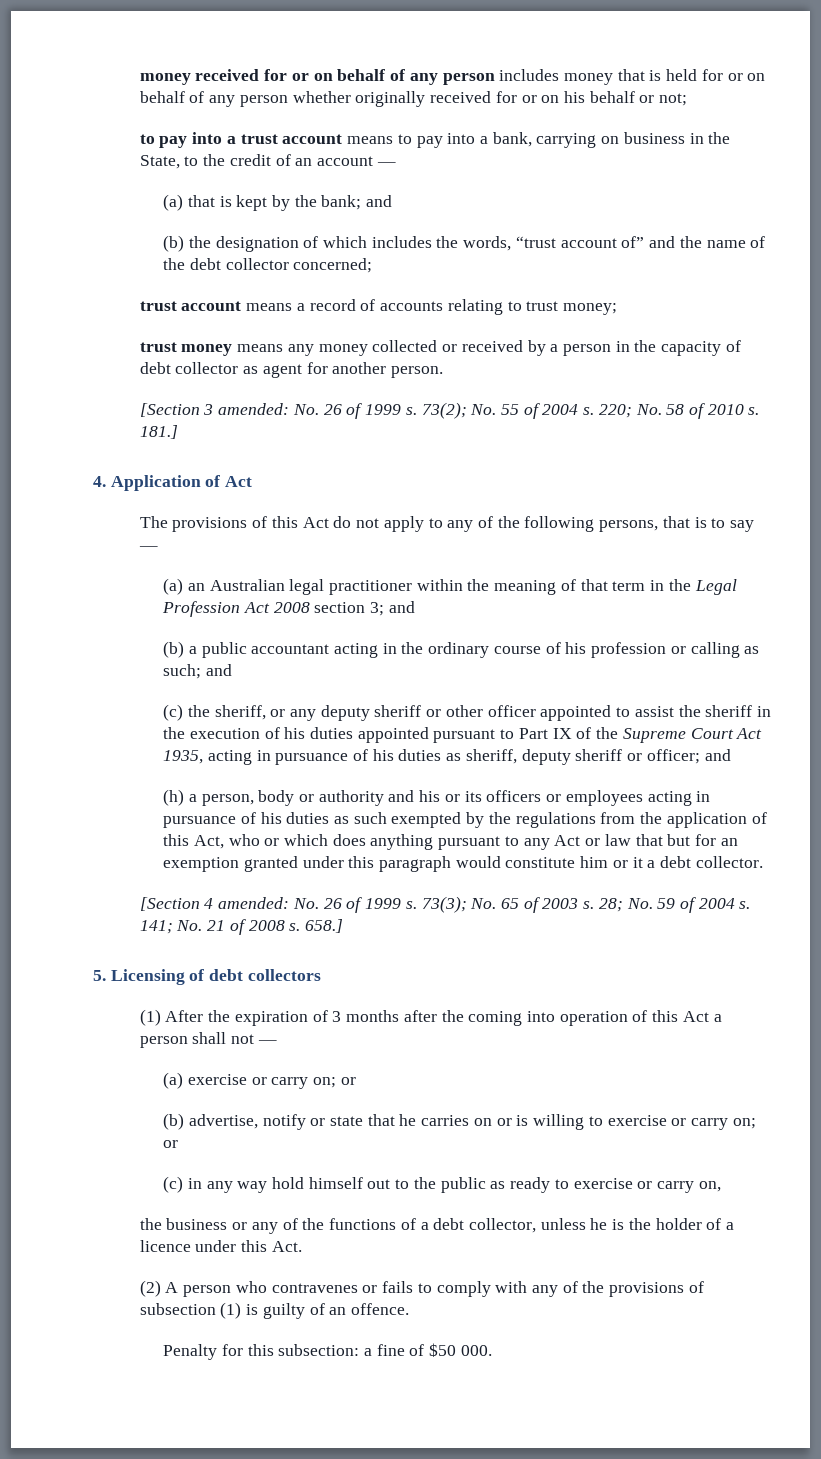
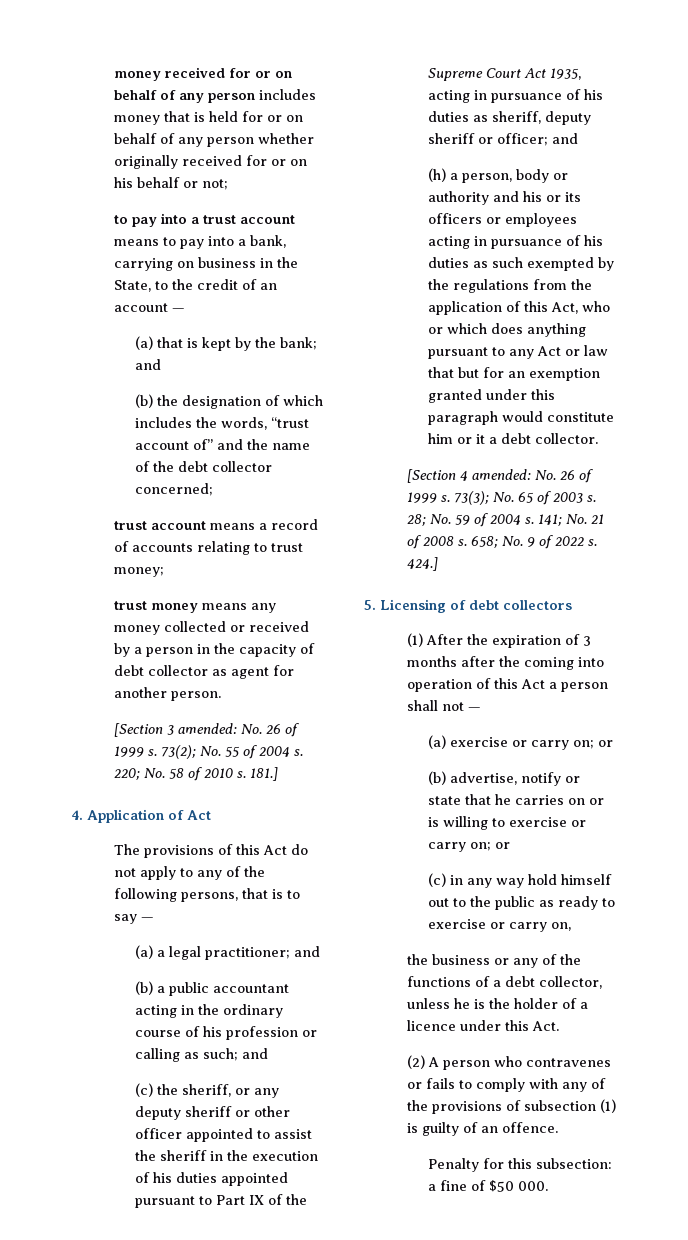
[187,579,737,595] [162,601,384,617] an Australian legal practitioner within the meaning of that term in the Legal Profession Act 2008 section 3; -> [157,946,291,960] a legal practitioner;
[305,919,344,933] 658.] -> [470,535,597,549] [406,557,438,571] 658; No. 9 of 2022 s. 424.]

